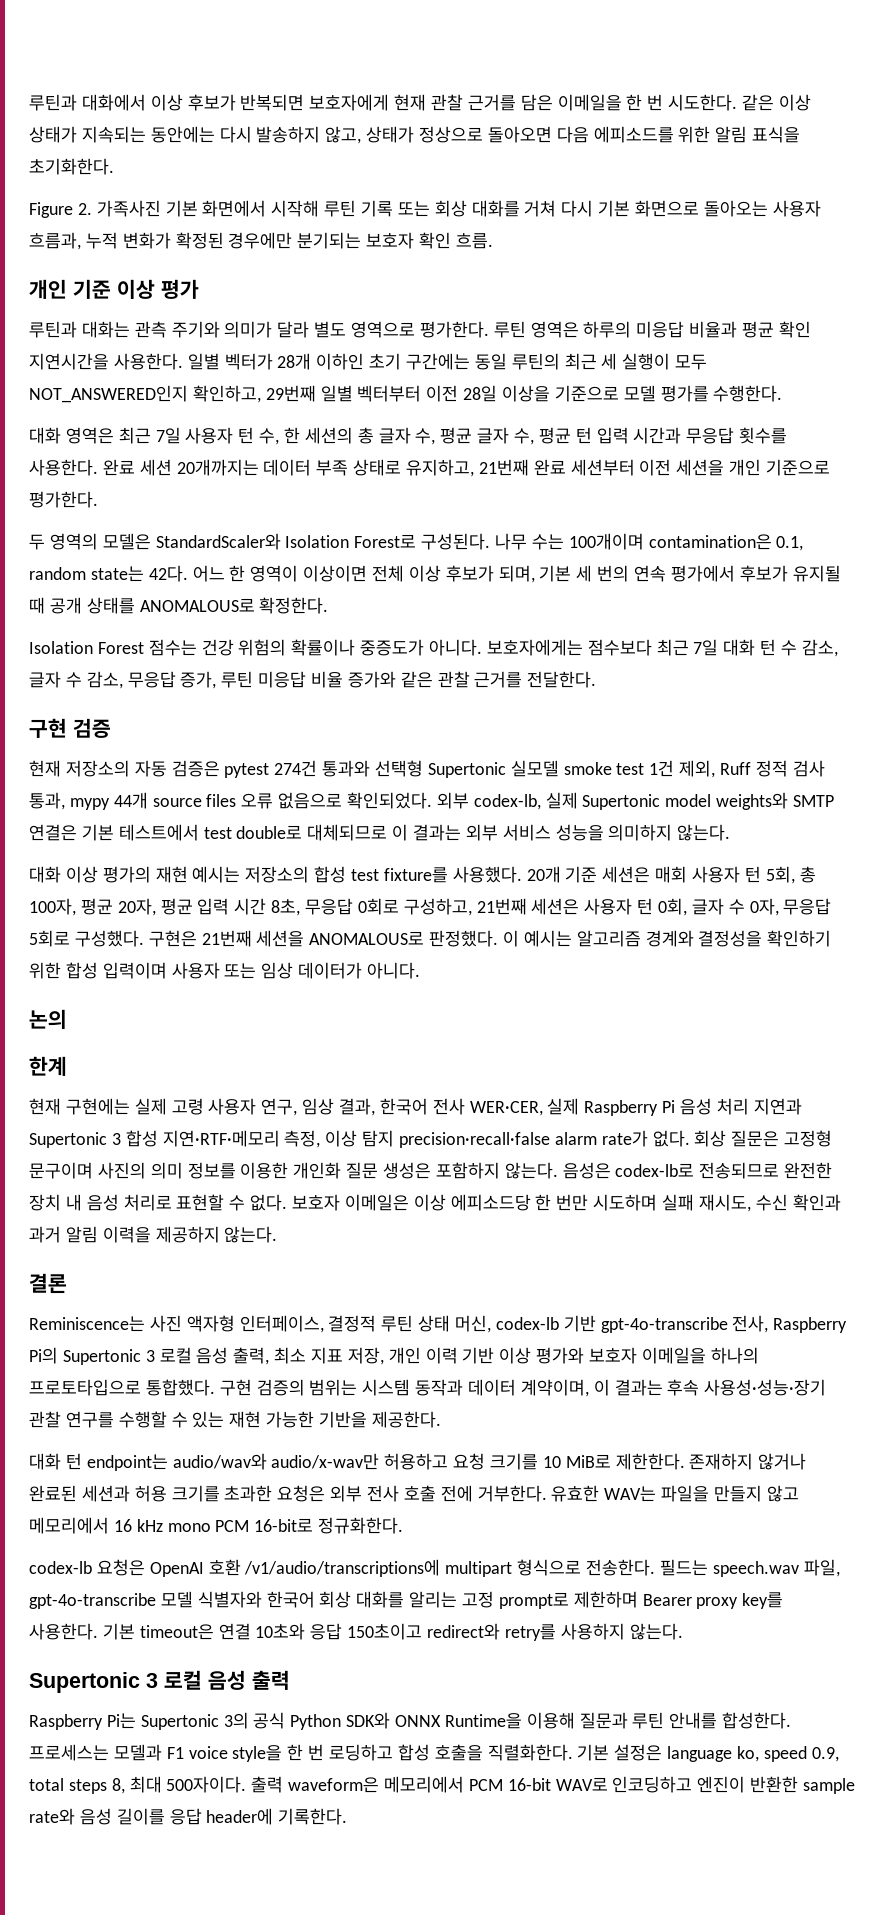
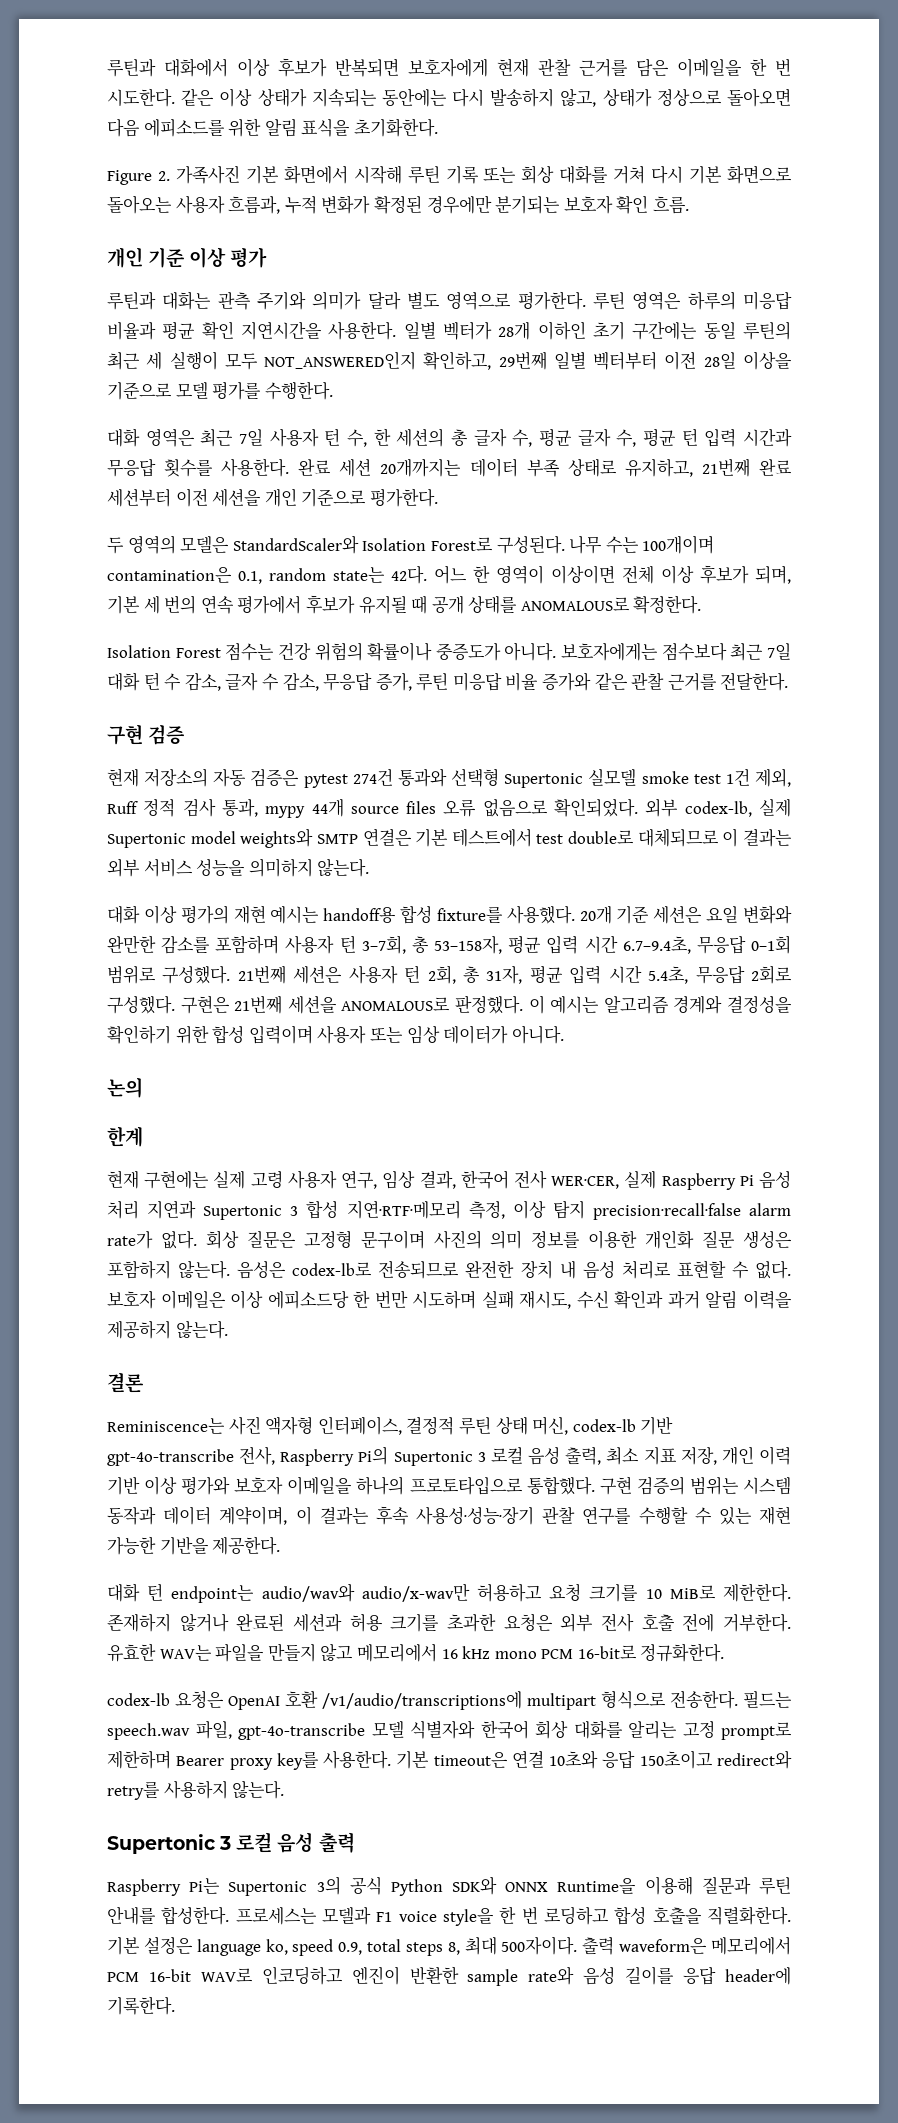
[245,866,380,883] 저장소의 합성 test -> [323,906,433,924] handoff용 합성
[655,866,816,884] [29,898,832,916] [29,930,70,947] 매회 사용자 턴 5회, 총 100자, 평균 20자, 평균 입력 시간 8초, 무응답 0회로 구성하고, 21번째 세션은 사용자 턴 0회, 글자 수 0자, 무응답 5회로 -> [706,905,792,924] [107,935,791,954] [107,965,793,984] 요일 변화와 완만한 감소를 포함하며 사용자 턴 3–7회, 총 53–158자, 평균 입력 시간 6.7–9.4초, 무응답 0–1회 범위로 구성했다. 21번째 세션은 사용자 턴 2회, 총 31자, 평균 입력 시간 5.4초, 무응답 2회로

